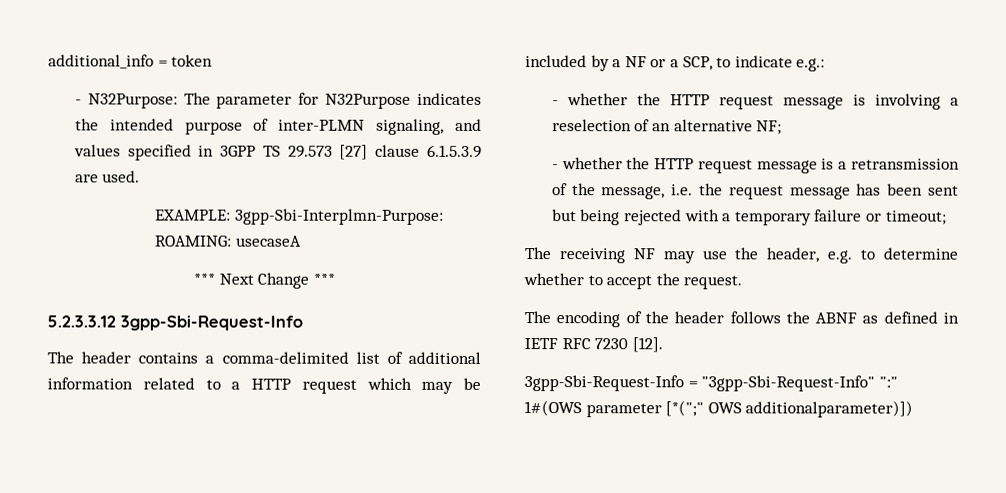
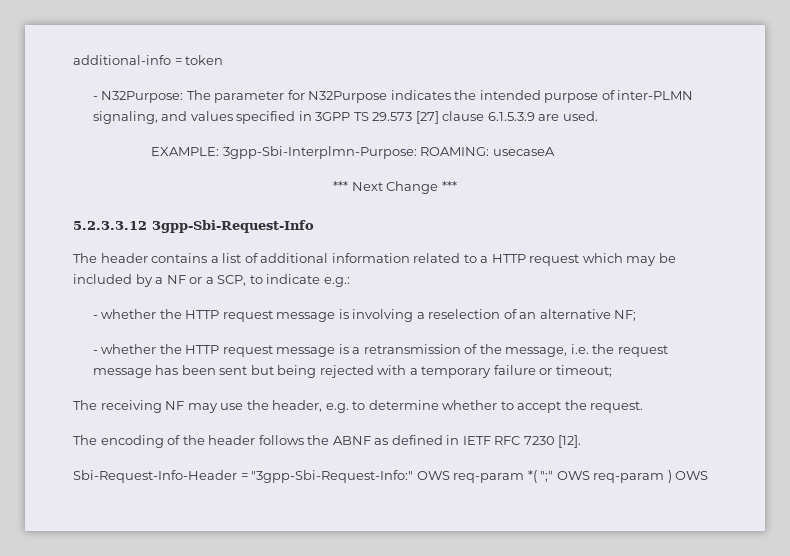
[48,54,154,69] additional_info -> [73,55,171,65] additional-info
[221,351,349,364] comma-delimited -> (219, 259) none
[524,375,898,392] [524,400,914,418] 3gpp-Sbi-Request-Info = "3gpp-Sbi-Request-Info" ":" 1#(OWS parameter [*(";" OWS additionalparameter)]) -> [73,470,709,483] Sbi-Request-Info-Header = "3gpp-Sbi-Request-Info:" OWS req-param *( ";" OWS req-param ) OWS

